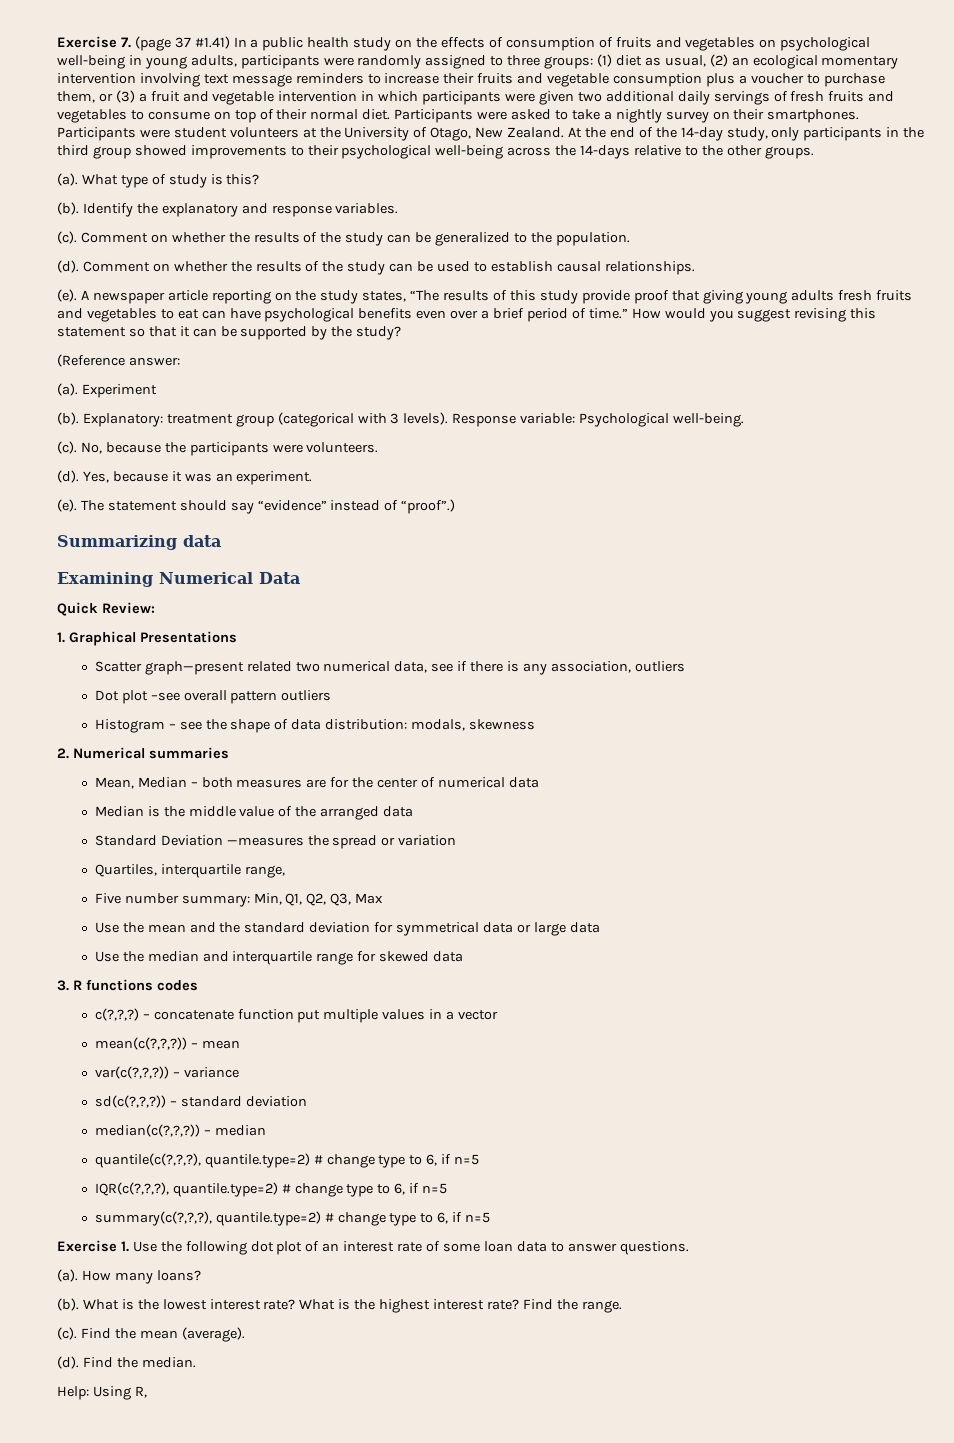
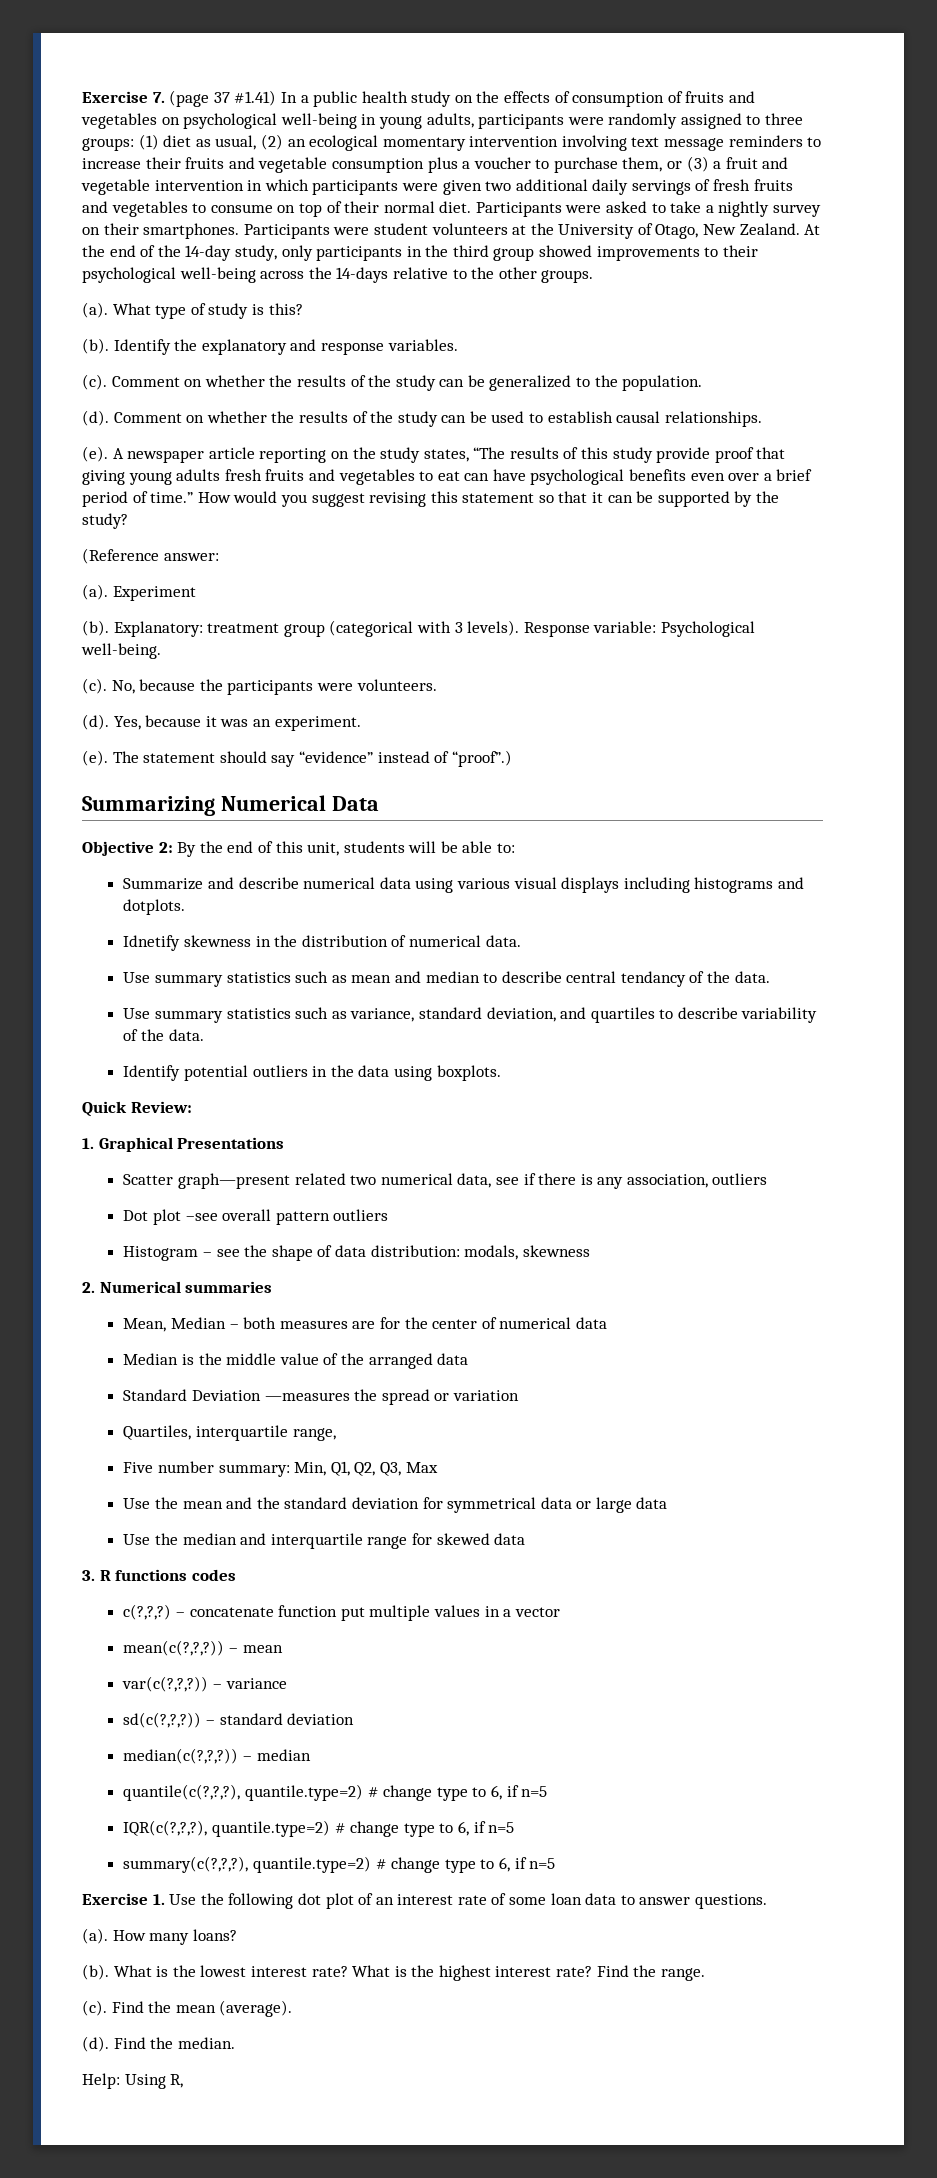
[183,535,221,547] [57,572,153,587] data // Examining -> (215, 806) none
(300, 578) none -> [82,841,516,857] [123,877,804,893] [123,899,186,915] [123,935,521,951] [123,971,770,987] [123,1007,818,1023] [123,1029,204,1041] [123,1065,501,1081] // Objective 2: By the end of this unit, students will be able to: // Summarize and describe numerical data using various visual displays including histograms and dotplots. // Idnetify skewness in the distribution of numerical data. // Use summary statistics such as mean and median to describe central tendancy of the data. // Use summary statistics such as variance, standard deviation, and quartiles to describe variability of the data. // Identify potential outliers in the data using boxplots.

